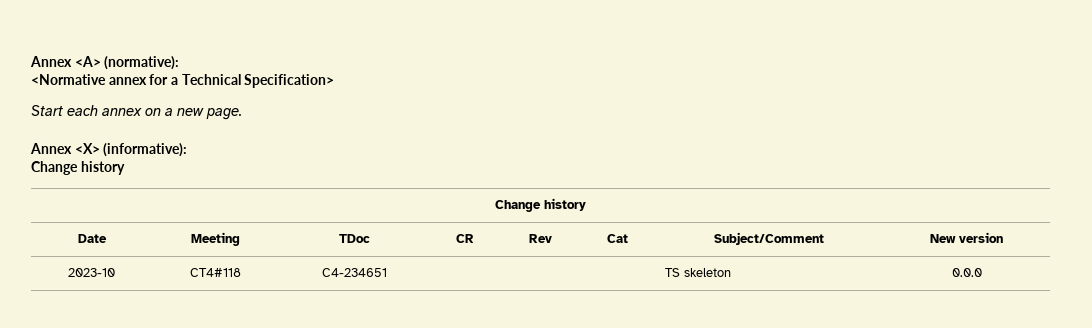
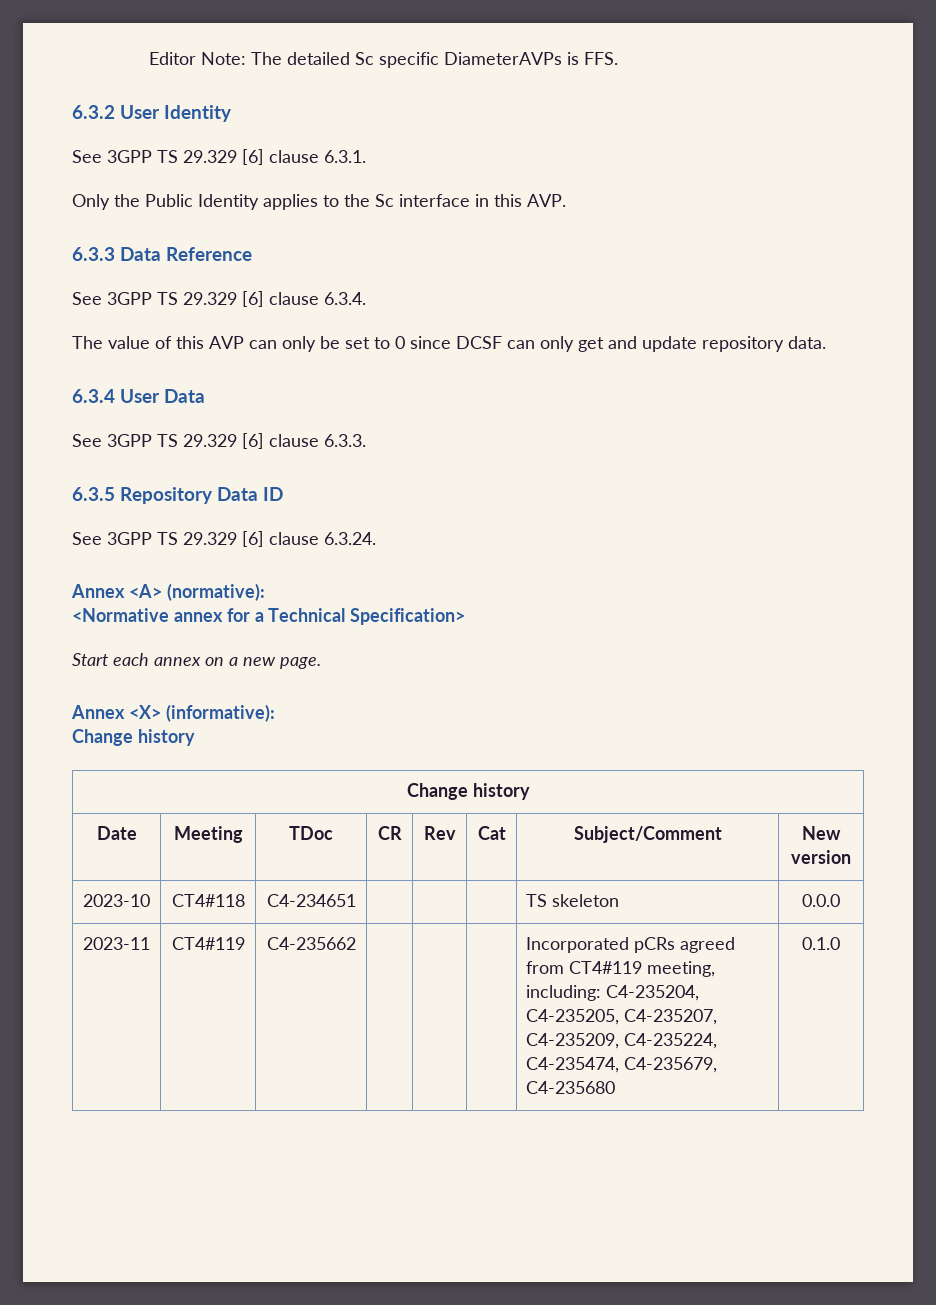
(30, 61) none -> [148,52,618,68] [72,105,233,122] [72,149,366,165] [72,194,566,210] [72,247,253,261] [72,291,366,307] [72,336,826,352] [72,389,206,403] [72,433,366,449] [72,487,284,504] [72,531,376,547] Editor Note: The detailed Sc specific DiameterAVPs is FFS. // 6.3.2 User Identity // See 3GPP TS 29.329 [6] clause 6.3.1. // Only the Public Identity applies to the Sc interface in this AVP. // 6.3.3 Data Reference // See 3GPP TS 29.329 [6] clause 6.3.4. // The value of this AVP can only be set to 0 since DCSF can only get and update repository data. // 6.3.4 User Data // See 3GPP TS 29.329 [6] clause 6.3.3. // 6.3.5 Repository Data ID // See 3GPP TS 29.329 [6] clause 6.3.24. //
(982, 272) none -> [83,937,150,950] [171,937,245,950] [266,937,356,950] [526,937,736,953] [526,961,716,977] [526,985,700,1001] [526,1009,718,1025] [526,1033,718,1049] [526,1057,718,1073] [526,1081,616,1094] [802,937,840,950] // 2023-11 | CT4#119 | C4-235662 | | | | Incorporated pCRs agreed from CT4#119 meeting, including: C4-235204, C4-235205, C4-235207, C4-235209, C4-235224, C4-235474, C4-235679, C4-235680 | 0.1.0

